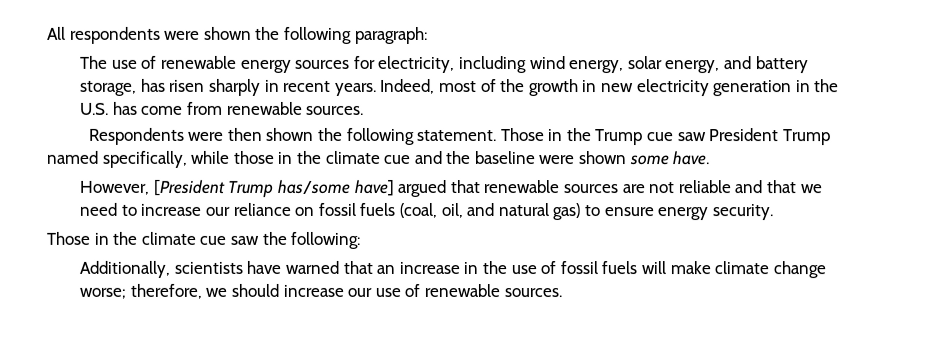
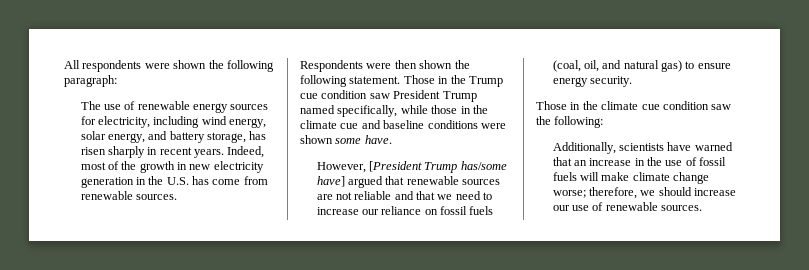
(675, 137) none -> [321,90,368,99] condition
[446,150,536,165] the baseline -> [383,120,478,129] baseline conditions
(227, 240) none -> [662,101,709,110] condition

